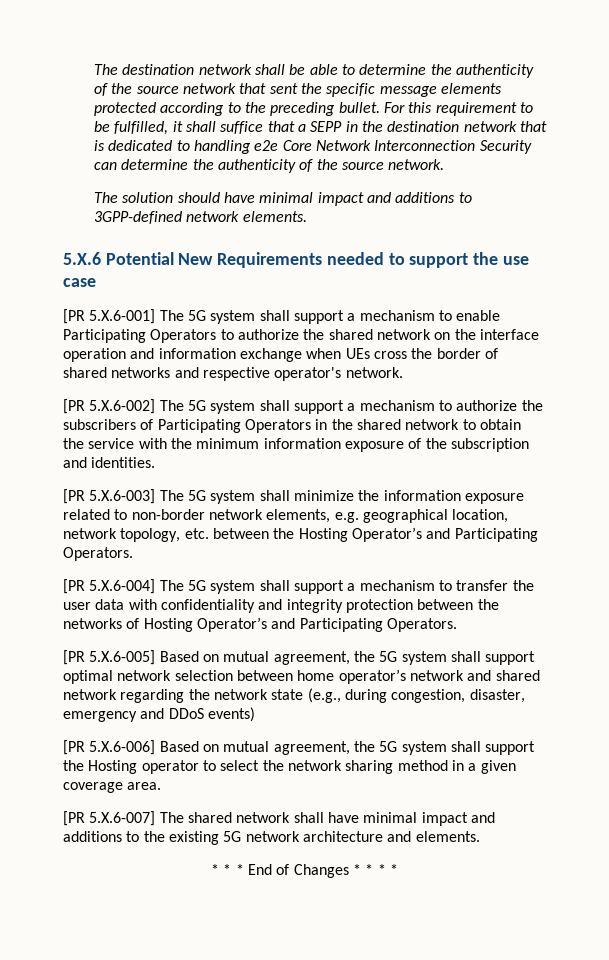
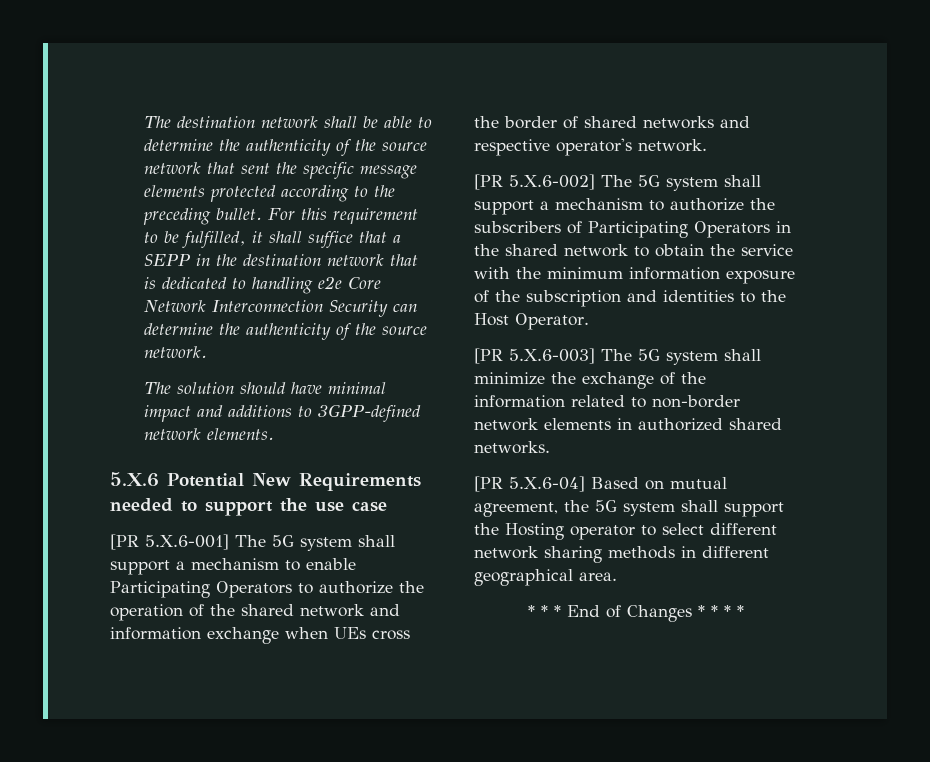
[328,329,539,340] [63,348,126,362] shared network on the interface operation -> [110,604,364,621] operation of the shared network
[91,457,156,468] identities. -> [663,290,786,303] [474,313,589,330] identities to the Host Operator.
[383,490,524,504] [63,509,509,523] [63,527,538,542] [63,547,133,561] [63,579,534,594] [63,599,499,613] [63,617,457,632] [63,650,536,665] [63,669,540,684] [63,688,525,703] [63,707,255,722] [63,740,156,755] information exposure related to non-border network elements, e.g. geographical location, network topology, etc. between the Hosting Operator’s and Participating Operators. // [PR 5.X.6-004] The 5G system shall support a mechanism to transfer the user data with confidentiality and integrity protection between the networks of Hosting Operator’s and Participating Operators. // [PR 5.X.6-005] Based on mutual agreement, the 5G system shall support optimal network selection between home operator’s network and shared network regarding the network state (e.g., during congestion, disaster, emergency and DDoS events) // [PR 5.X.6-006] -> [582,372,706,389] [474,395,740,408] [474,418,782,431] [474,441,550,454] [474,476,585,492] exchange of the information related to non-border network elements in authorized shared networks. // [PR 5.X.6-04]
[262,760,284,771] the -> [710,523,777,535] different
[397,760,516,774] [63,782,162,793] [63,811,495,826] [63,831,480,845] method in a given coverage area. // [PR 5.X.6-007] The shared network shall have minimal impact and additions to the existing 5G network architecture and elements. -> [608,546,769,559] [474,569,617,586] methods in different geographical area.

